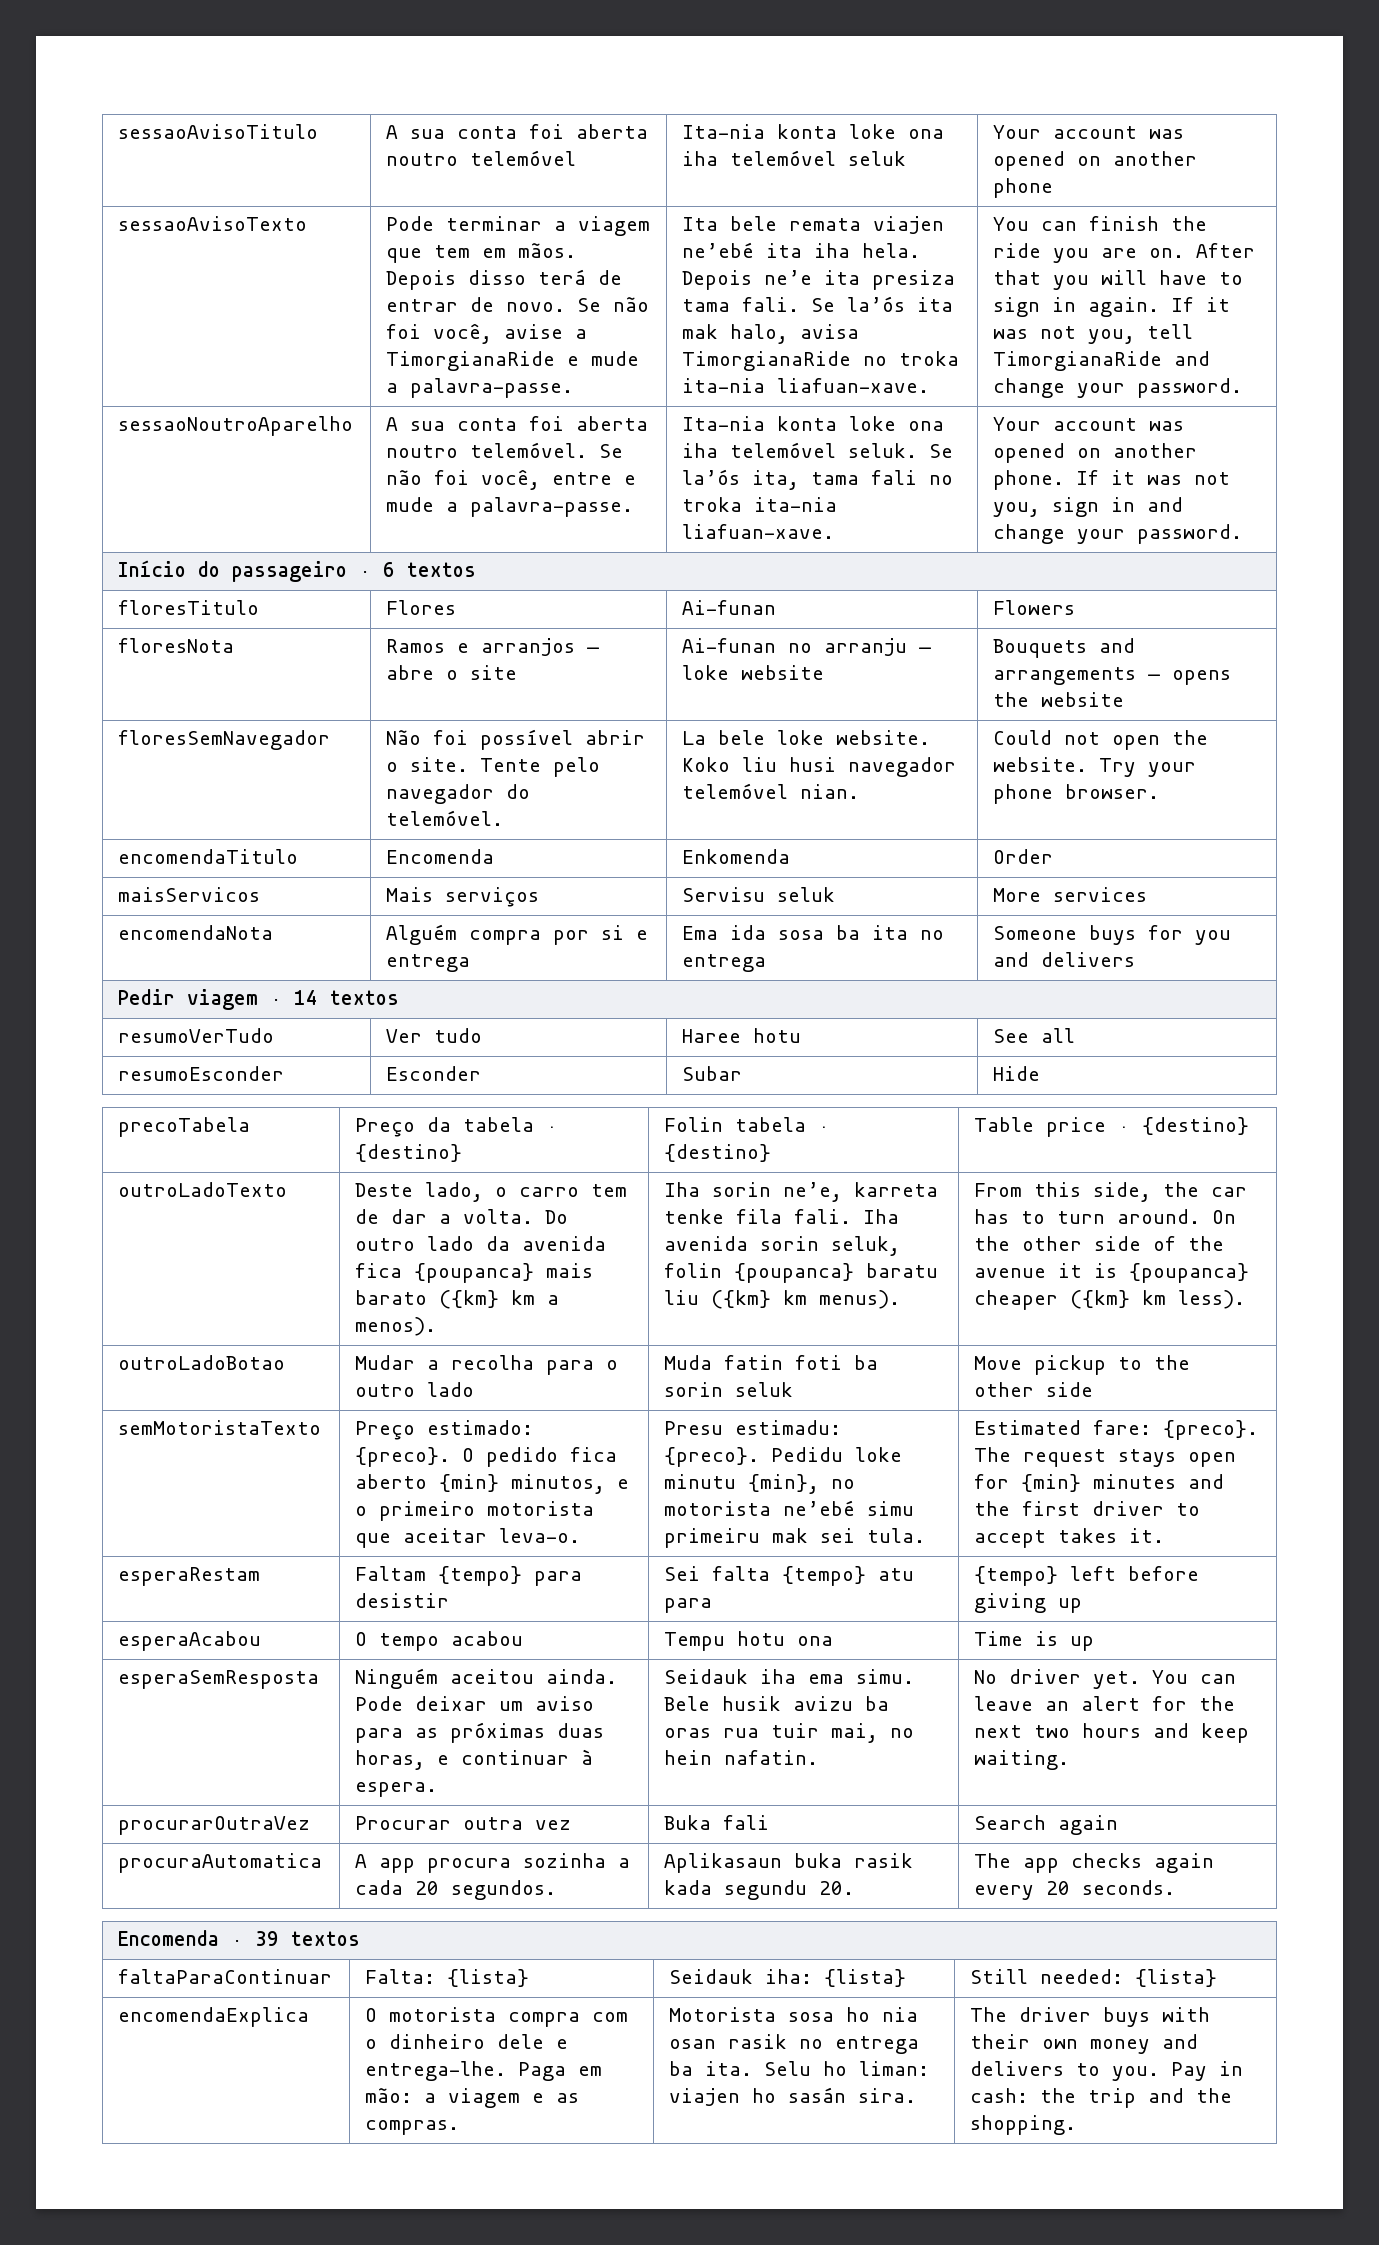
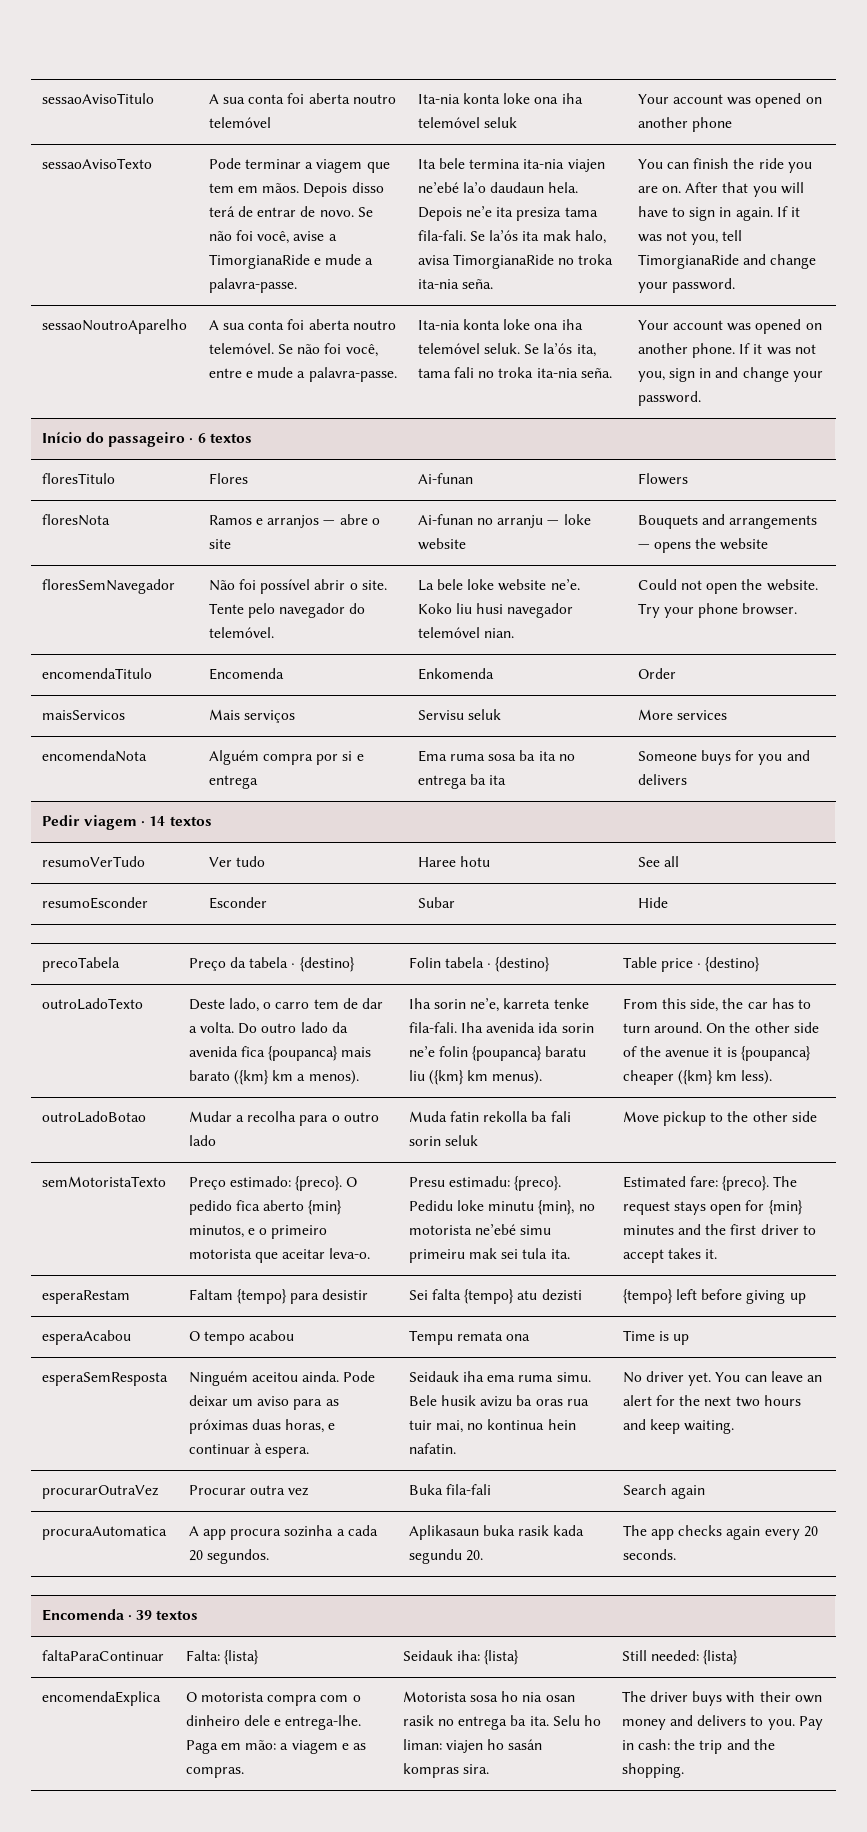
[789,216,945,234] [682,242,851,258] remata viajen ne’ebé ita iha -> [469,159,605,172] [417,182,545,193] termina ita-nia viajen ne’ebé la’o daudaun
[742,297,800,312] fali. -> [417,230,466,241] fila-fali.
[777,378,930,393] liafuan-xave. -> [462,278,494,289] seña.
[682,524,835,539] liafuan-xave. -> [580,367,612,378] seña.
[836,730,931,745] website. -> [498,579,580,591] website ne’e.
[730,925,767,940] ida -> [450,754,486,761] ruma
(767, 963) none -> [470,774,507,785] ba ita
[736,1209,900,1224] [664,1236,901,1256] fila fali. Iha avenida sorin seluk, -> [408,1022,594,1033] [408,1046,435,1057] fila-fali. Iha avenida ida sorin ne’e
[795,1355,879,1370] foti ba -> [483,1111,571,1122] rekolla ba fali
[867,1528,926,1543] tula. -> [522,1248,570,1259] tula ita.
[664,1598,713,1613] para -> [541,1289,582,1301] dezisti
[737,1631,786,1646] hotu -> [457,1331,504,1341] remata
(845, 1679) none -> [518,1375,554,1382] ruma
(915, 1733) none -> [487,1419,545,1430] kontinua
[723,1815,770,1830] fali -> [446,1484,492,1495] fila-fali
(847, 2095) none -> [402,1763,459,1778] kompras

